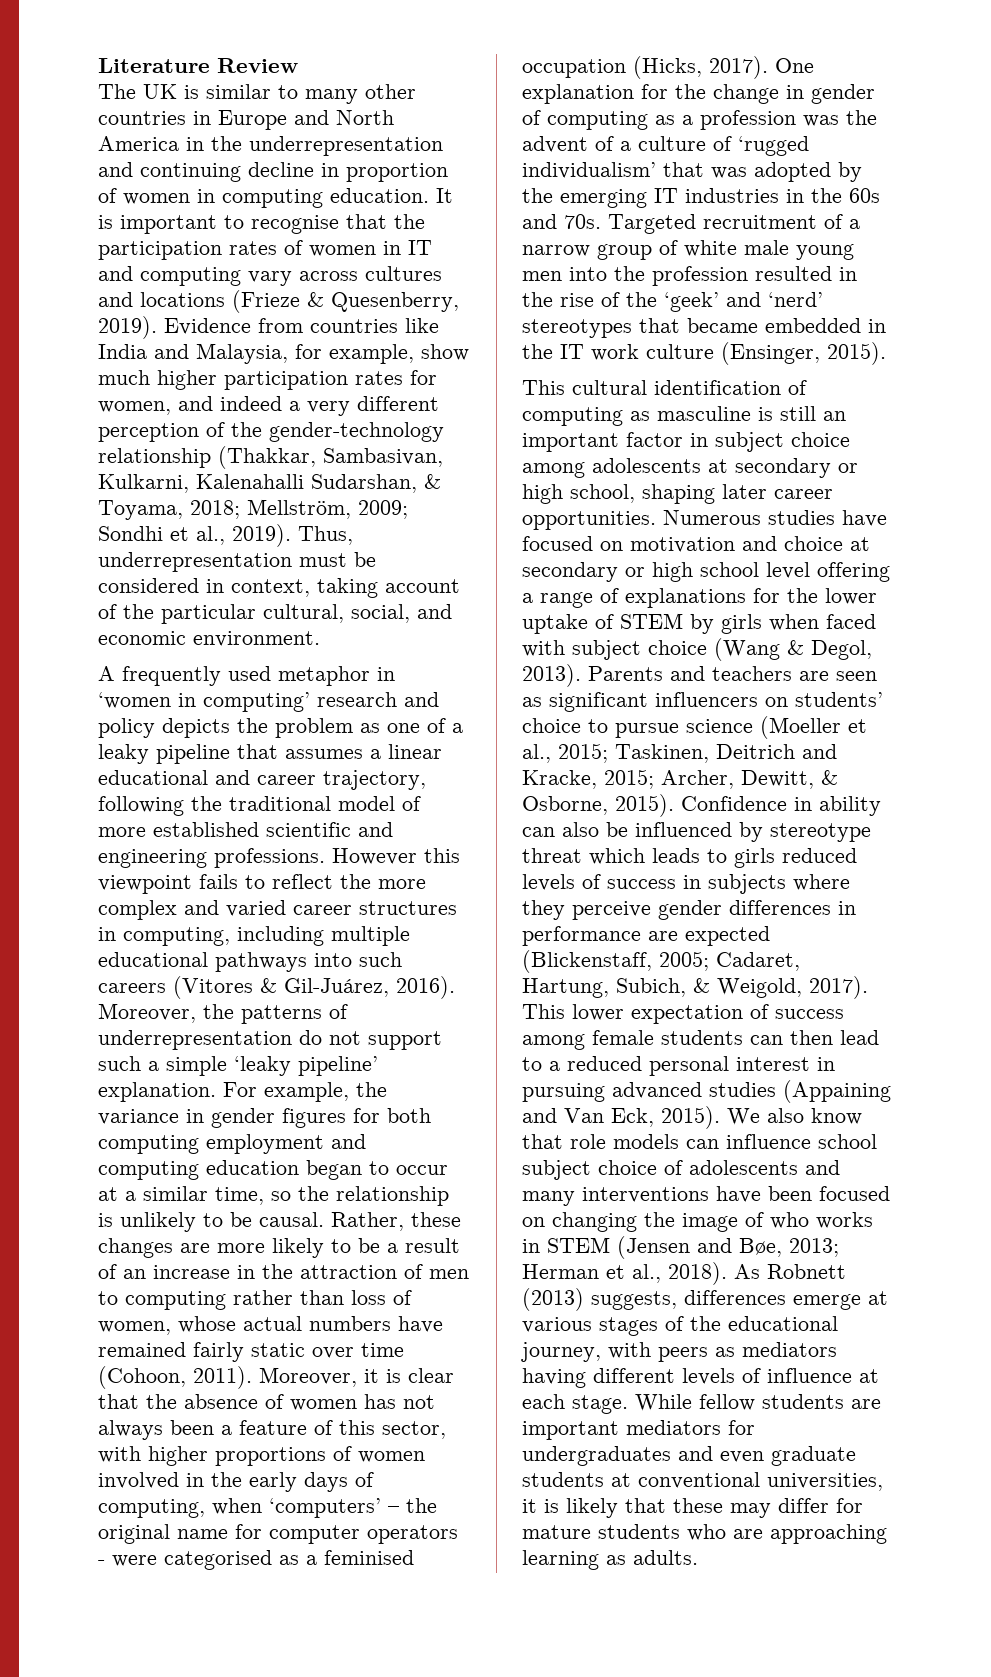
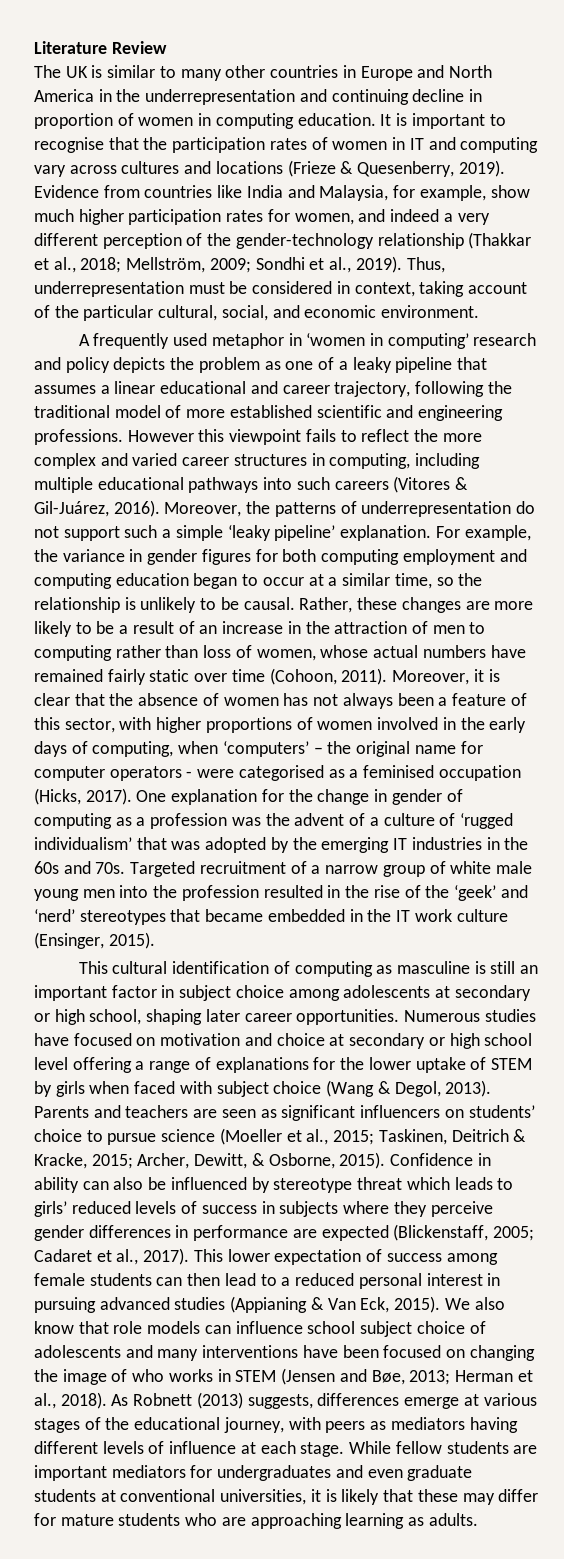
[218,446,443,469] [98,474,441,493] [98,500,183,520] (Thakkar, Sambasivan, Kulkarni, Kalenahalli Sudarshan, & Toyama, -> [468,232,532,249] [34,257,76,273] (Thakkar et al.,
[802,744,837,759] and -> [513,1129,527,1142] &
[734,848,775,868] girls -> [34,1201,67,1217] girls’
[716,952,800,971] [522,978,802,998] Cadaret, Hartung, Subich, & Weigold, -> [34,1249,139,1265] Cadaret et al.,
[783,1080,891,1103] [522,1108,557,1123] (Appaining and -> [230,1296,324,1313] (Appianing &

